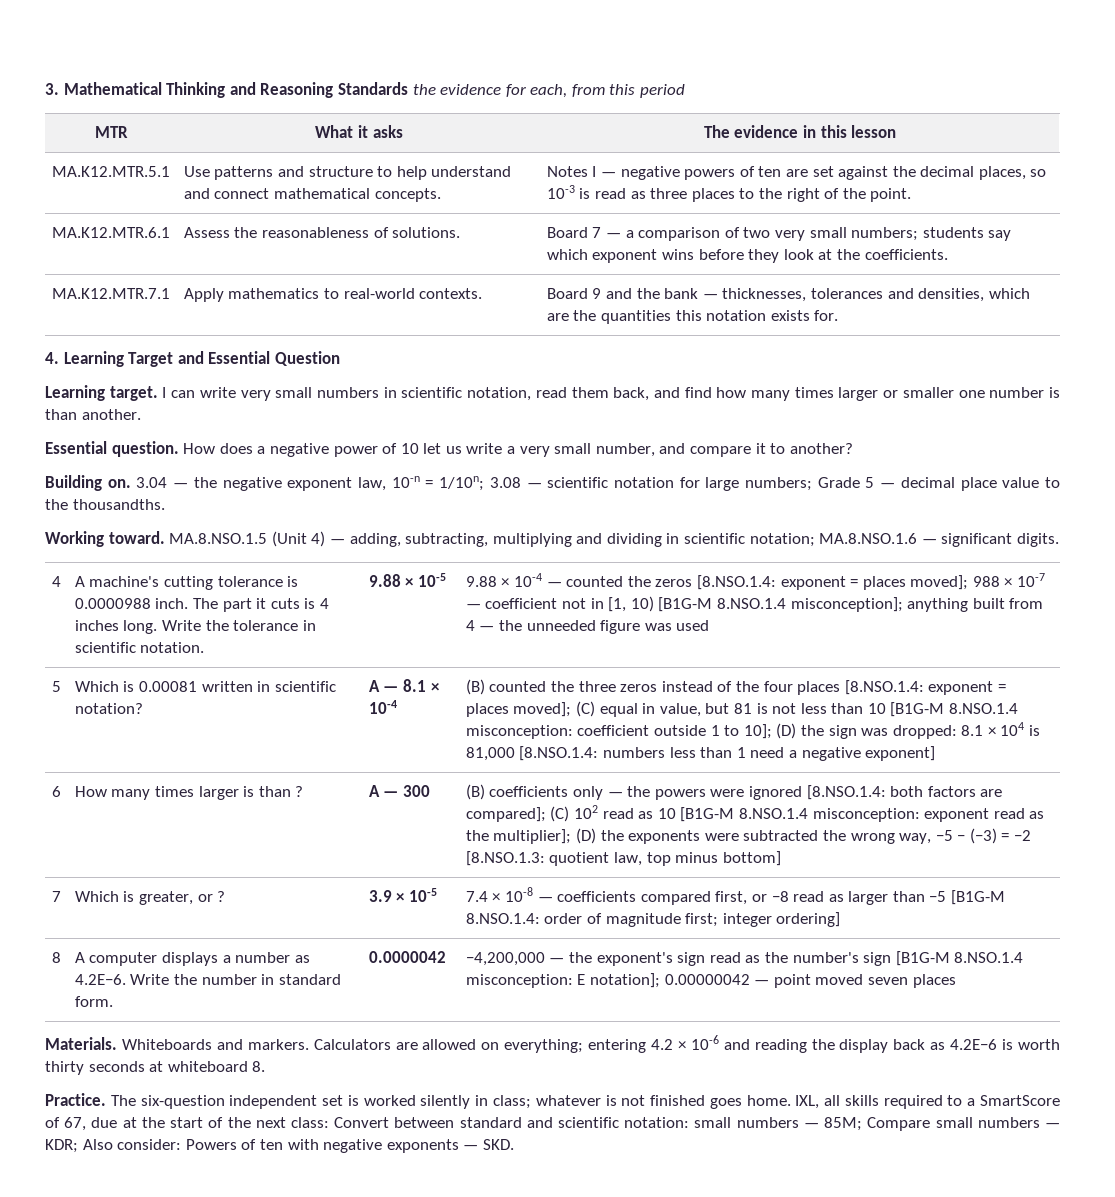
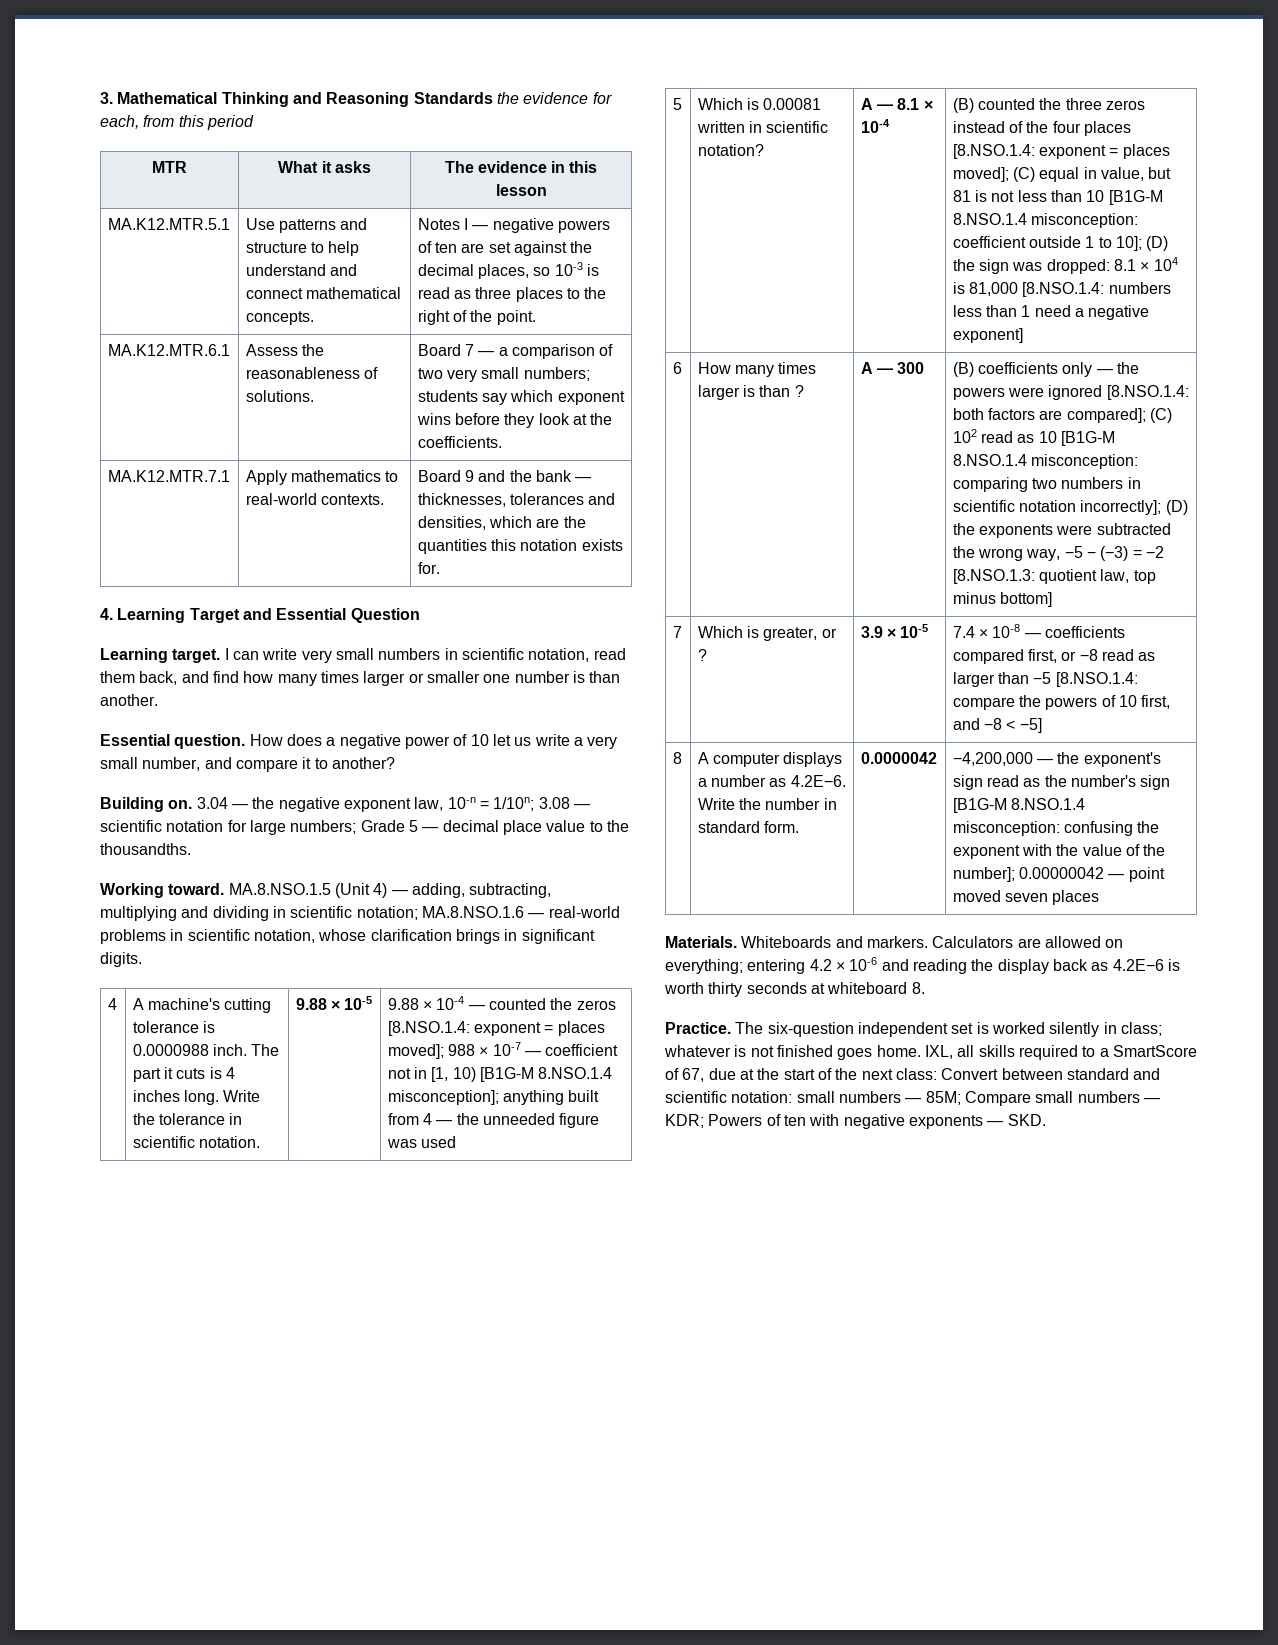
(937, 541) none -> [548,906,620,918] [100,929,518,944] real-world problems in scientific notation, whose clarification brings in
[924,808,1045,822] [465,829,572,844] exponent read as the multiplier]; -> [952,477,1141,492] [952,500,1162,515] comparing two numbers in scientific notation incorrectly];
[951,890,1006,905] [465,912,841,927] [B1G-M 8.NSO.1.4: order of magnitude first; integer ordering] -> [1055,672,1138,687] [952,695,1171,710] [952,718,1042,733] [8.NSO.1.4: compare the powers of 10 first, and −8 < −5]
[577,973,660,988] E notation]; -> [1064,821,1160,836] [952,844,1166,859] [952,867,1015,882] confusing the exponent with the value of the number];
[82,1139,182,1150] Also consider: -> (704, 1121) none

